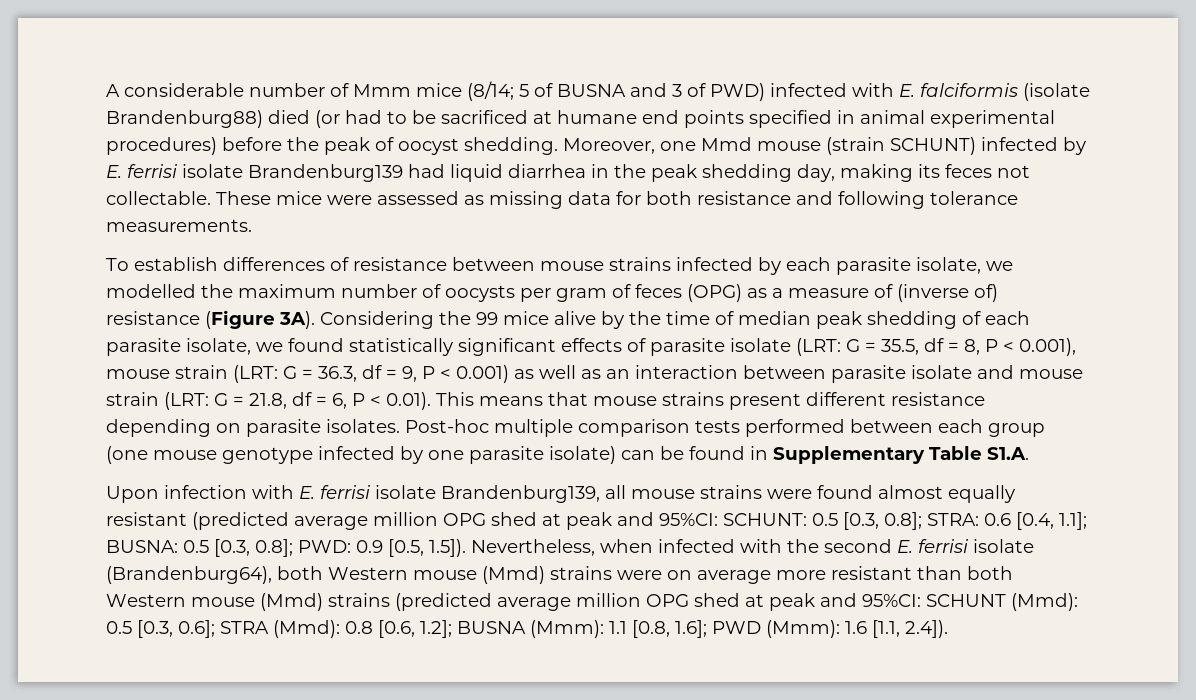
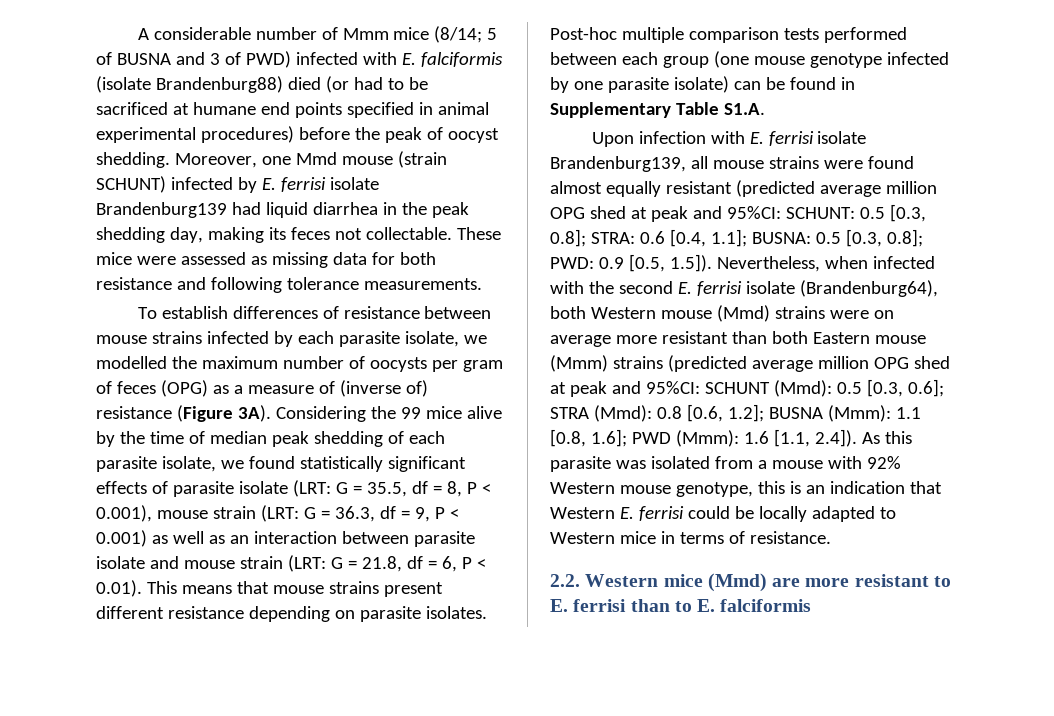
[106,593,323,611] Western mouse (Mmd) -> [812,332,926,344] [550,355,608,372] Eastern mouse (Mmm)
(948, 629) none -> [861,431,912,444] [550,456,901,472] [550,481,942,497] [550,506,896,522] [550,531,831,544] [550,573,951,592] [550,599,812,612] As this parasite was isolated from a mouse with 92% Western mouse genotype, this is an indication that Western E. ferrisi could be locally adapted to Western mice in terms of resistance. // 2.2. Western mice (Mmd) are more resistant to E. ferrisi than to E. falciformis

